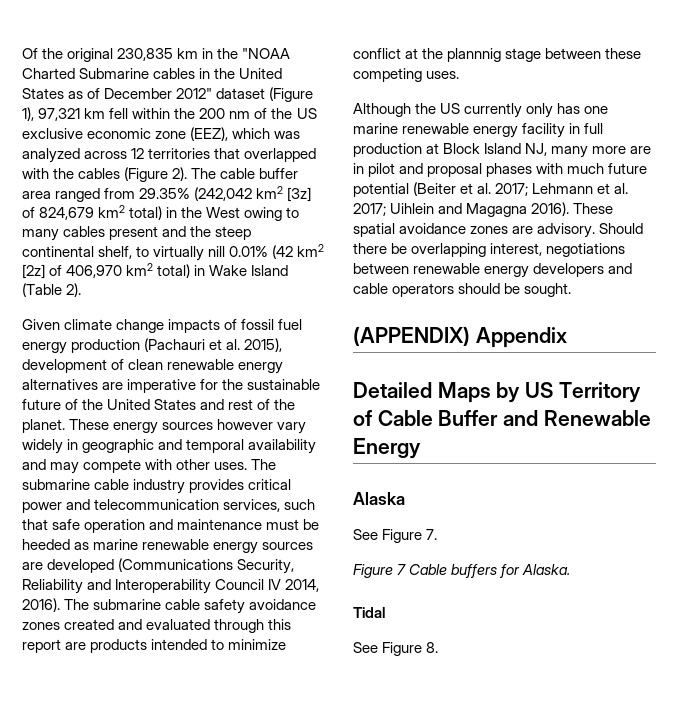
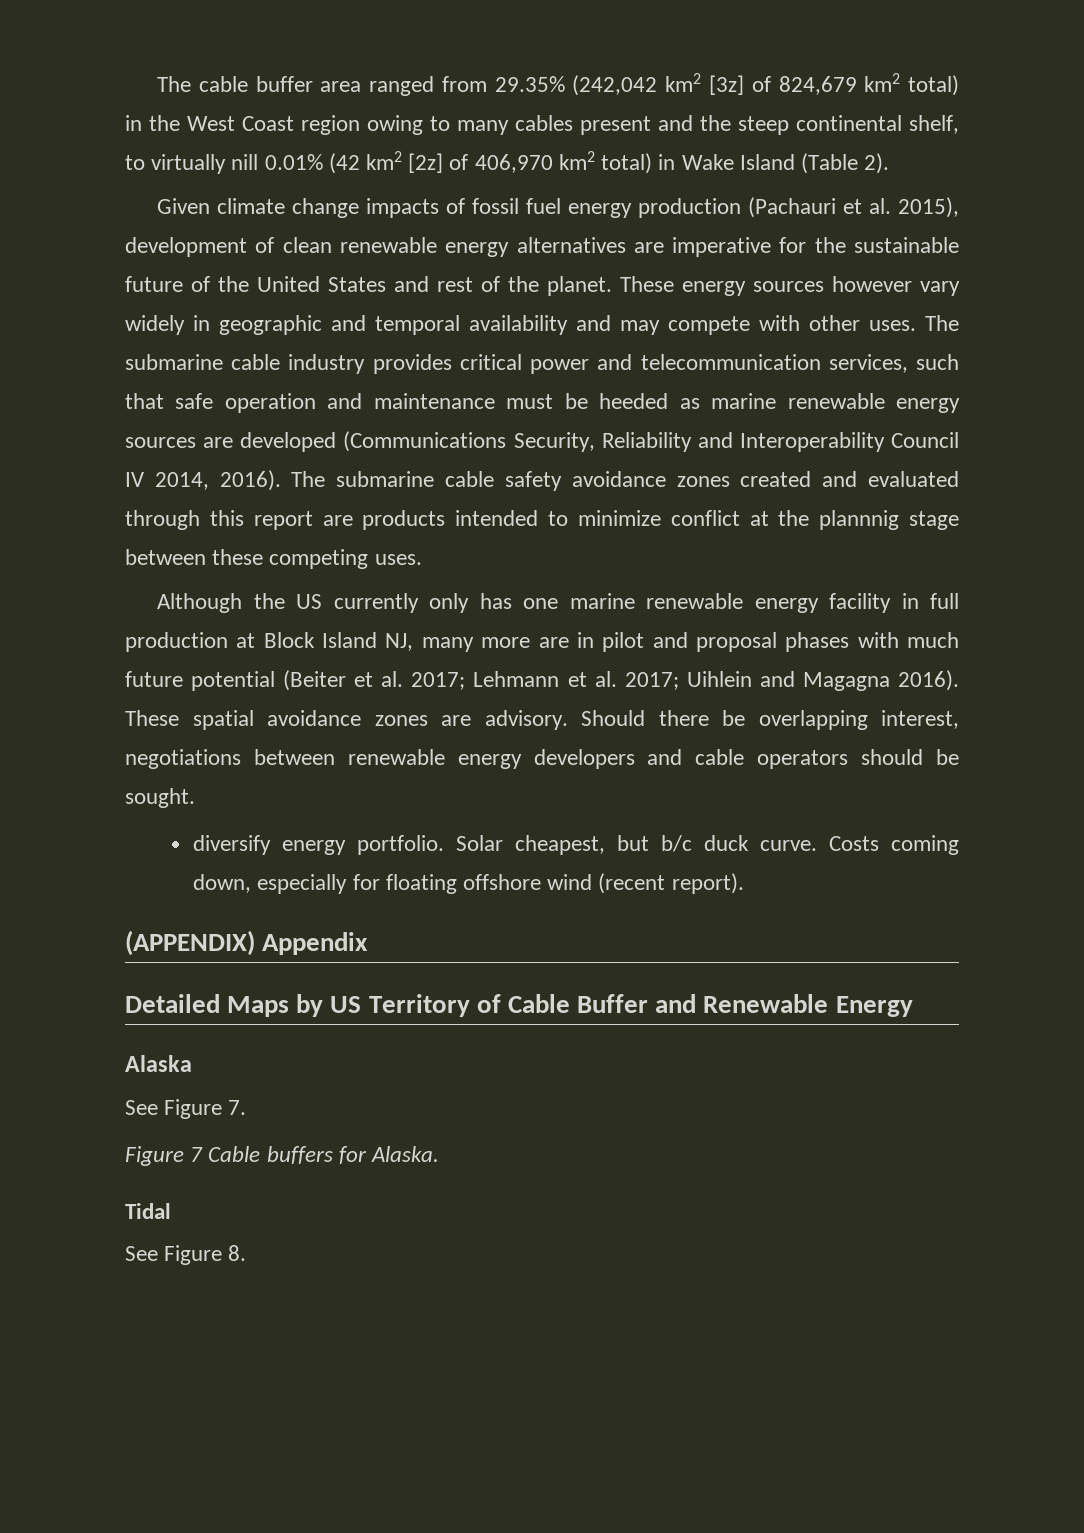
[22,48,291,62] [22,68,283,79] [22,87,314,102] [22,107,317,121] [22,127,301,141] [22,148,317,163] [22,167,188,182] Of the original 230,835 km in the "NOAA Charted Submarine cables in the United States as of December 2012" dataset (Figure 1), 97,321 km fell within the 200 nm of the US exclusive economic zone (EEZ), which was analyzed across 12 territories that overlapped with the cables (Figure 2). -> (157, 84) none
(241, 212) none -> [242,115,360,135] Coast region
(572, 290) none -> [193,835,959,855] [193,873,744,894] // diversify energy portfolio. Solar cheapest, but b/c duck curve. Costs coming down, especially for floating offshore wind (recent report).

